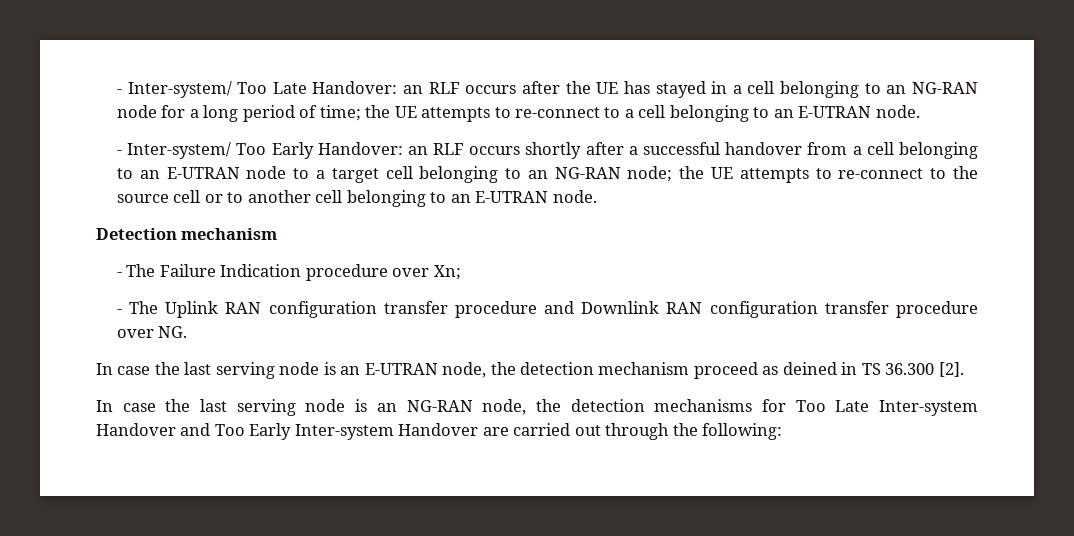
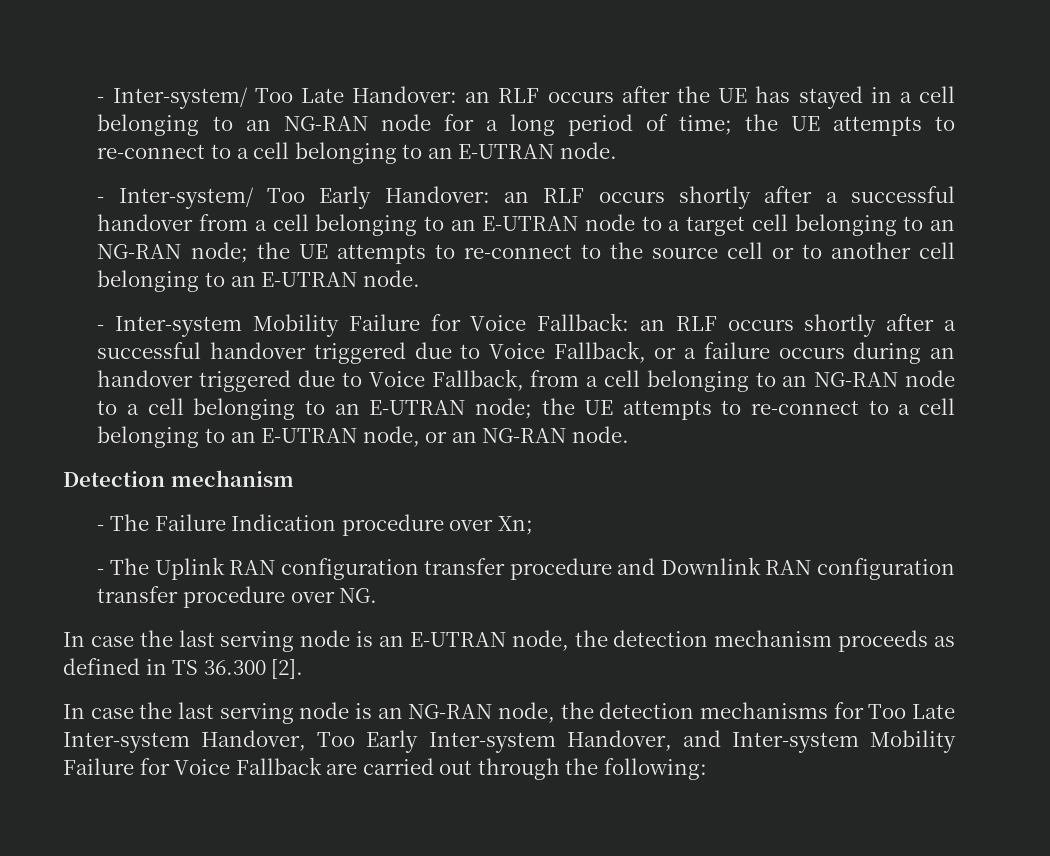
(597, 196) none -> [97,313,956,337] [97,341,956,364] [97,369,955,392] [97,398,956,420] [97,426,629,448] // - Inter-system Mobility Failure for Voice Fallback: an RLF occurs shortly after a successful handover triggered due to Voice Fallback, or a failure occurs during an handover triggered due to Voice Fallback, from a cell belonging to an NG-RAN node to a cell belonging to an E-UTRAN node; the UE attempts to re-connect to a cell belonging to an E-UTRAN node, or an NG-RAN node.
[693,362,837,379] proceed as deined -> [838,630,955,652] [63,658,140,675] proceeds as defined
[96,423,211,436] Handover and -> [201,730,307,751] Handover,
[398,423,479,436] Handover -> [566,730,956,753] [63,757,322,775] Handover, and Inter-system Mobility Failure for Voice Fallback

